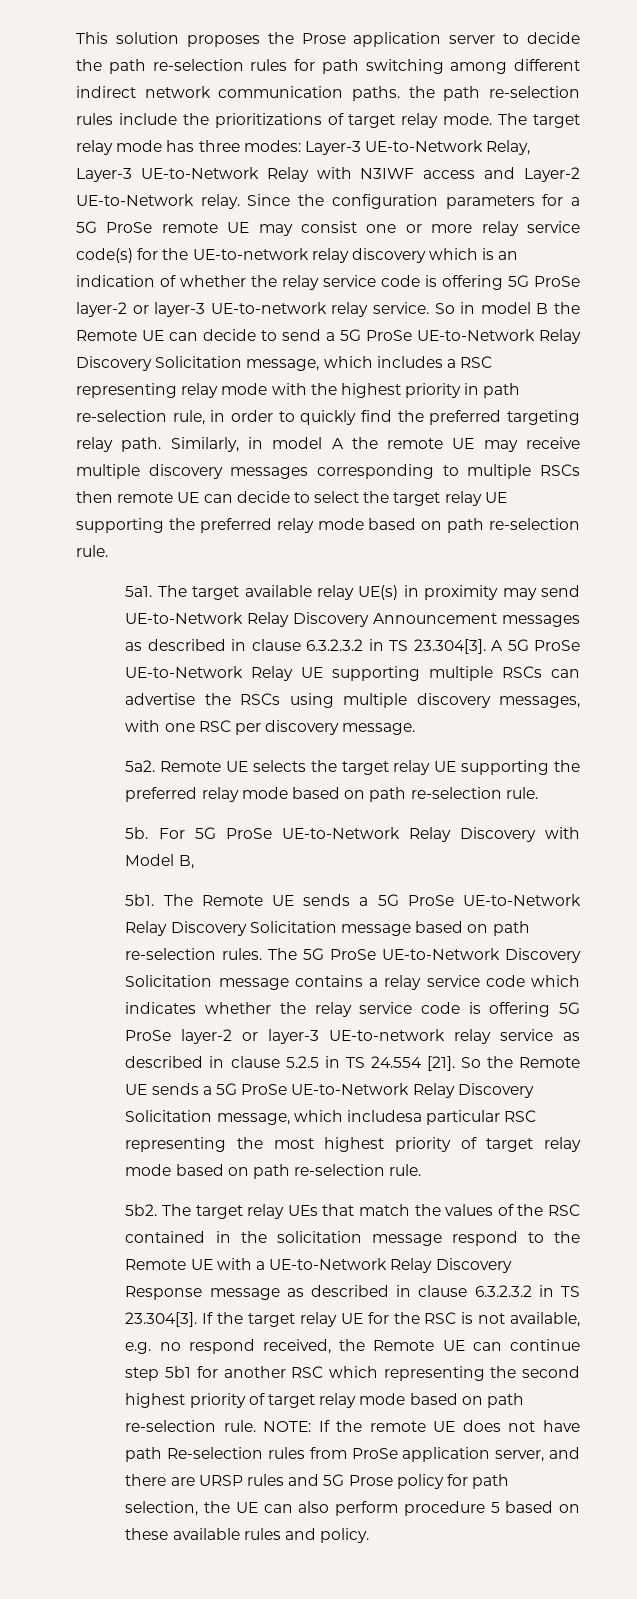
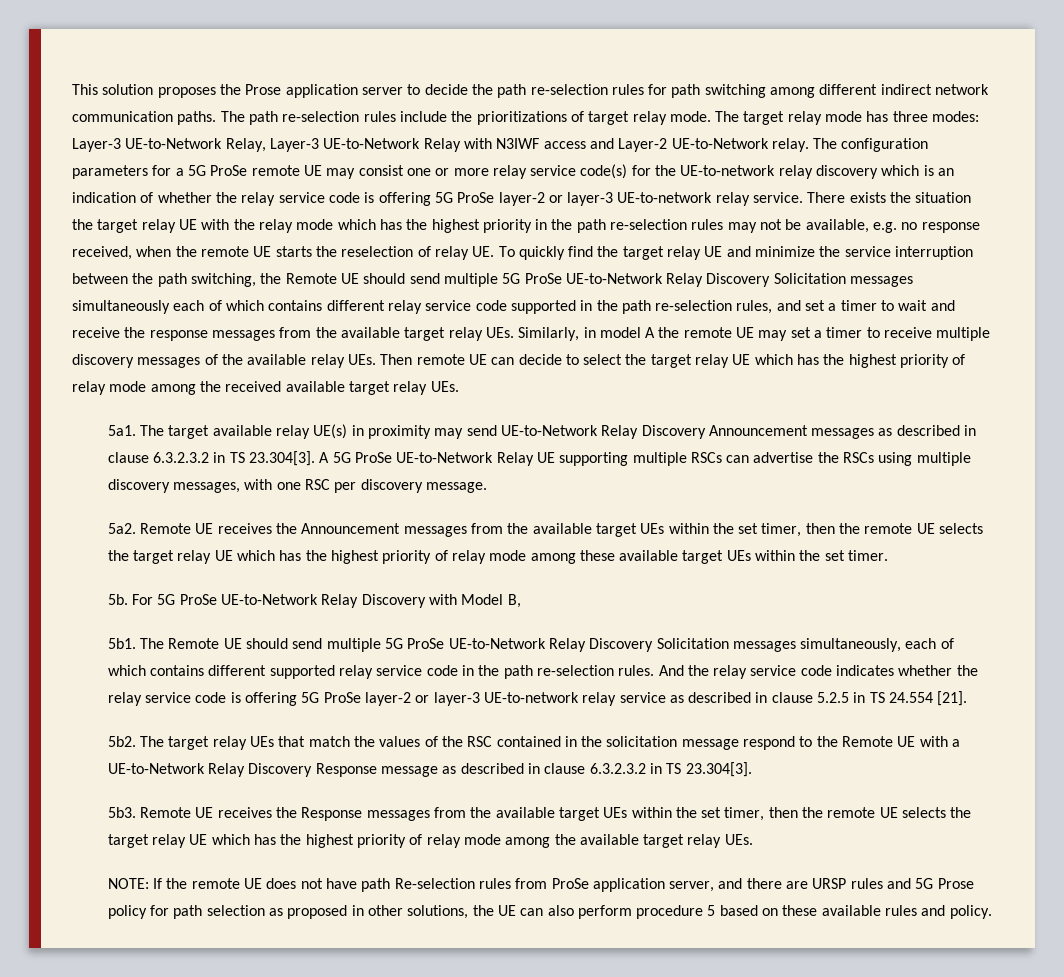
[408,86,435,98] the -> [220,111,245,122] The
[247,194,325,206] Since the -> [813,138,838,149] The
[434,302,581,314] [76,329,581,344] [76,356,493,371] [76,383,521,398] [76,410,580,425] [76,437,162,452] So in model B the Remote UE can decide to send a 5G ProSe UE-to-Network Relay Discovery Solicitation message, which includes a RSC representing relay mode with the highest priority in path re-selection rule, in order to quickly find the preferred targeting relay path. -> [807,192,972,203] [72,219,980,233] [72,246,974,260] [72,273,914,287] [72,300,955,314] [72,327,514,341] There exists the situation the target relay UE with the relay mode which has the highest priority in the path re-selection rules may not be available, e.g. no response received, when the remote UE starts the reselection of relay UE. To quickly find the target relay UE and minimize the service interruption between the path switching, the Remote UE should send multiple 5G ProSe UE-to-Network Relay Discovery Solicitation messages simultaneously each of which contains different relay service code supported in the path re-selection rules, and set a timer to wait and receive the response messages from the available target relay UEs.
[526,437,580,449] [76,464,580,479] [76,491,113,503] receive multiple discovery messages corresponding to multiple RSCs then -> [790,327,991,341] [72,354,413,368] set a timer to receive multiple discovery messages of the available relay UEs. Then
[76,518,580,533] [76,545,108,557] supporting the preferred relay mode based on path re-selection rule. -> [754,354,966,368] [72,381,459,395] which has the highest priority of relay mode among the received available target relay UEs.
[252,760,580,775] [125,787,538,802] selects the target relay UE supporting the preferred relay mode based on path re-selection rule. -> [217,523,984,537] [107,550,889,564] receives the Announcement messages from the available target UEs within the set timer, then the remote UE selects the target relay UE which has the highest priority of relay mode among these available target UEs within the set timer.
[303,894,581,906] [125,921,530,936] [125,948,581,963] [125,975,580,990] sends a 5G ProSe UE-to-Network Relay Discovery Solicitation message based on path re-selection rules. The 5G ProSe UE-to-Network Discovery Solicitation message contains a relay service code which -> [245,638,954,652] [107,665,832,679] should send multiple 5G ProSe UE-to-Network Relay Discovery Solicitation messages simultaneously, each of which contains different supported relay service code in the path re-selection rules. And the relay service code
[460,1056,581,1068] [125,1083,534,1098] [125,1110,537,1125] [125,1137,581,1152] [125,1164,422,1179] So the Remote UE sends a 5G ProSe UE-to-Network Relay Discovery Solicitation message, which includesa particular RSC representing the most highest priority of target relay mode based on path re-selection rule. -> (968, 698) none
[202,1312,580,1327] [125,1339,580,1354] [125,1366,580,1381] [125,1393,524,1408] [125,1420,256,1432] If the target relay UE for the RSC is not available, e.g. no respond received, the Remote UE can continue step 5b1 for another RSC which representing the second highest priority of target relay mode based on path re-selection rule. -> [107,807,972,821] [107,834,753,848] // 5b3. Remote UE receives the Response messages from the available target UEs within the set timer, then the remote UE selects the target relay UE which has the highest priority of relay mode among the available target relay UEs. //
[125,1501,199,1516] selection, -> [206,905,469,919] selection as proposed in other solutions,

